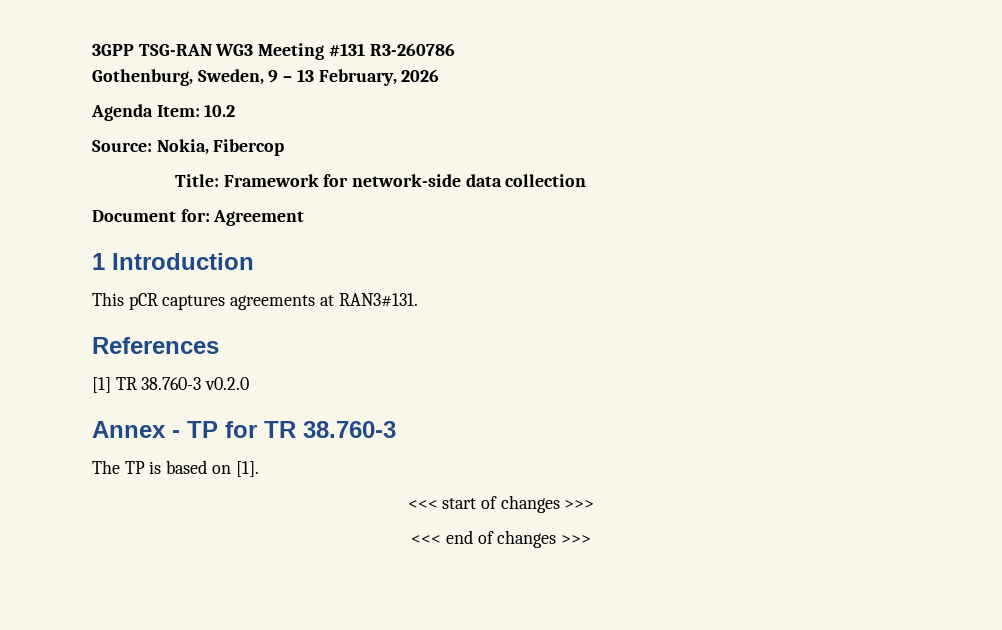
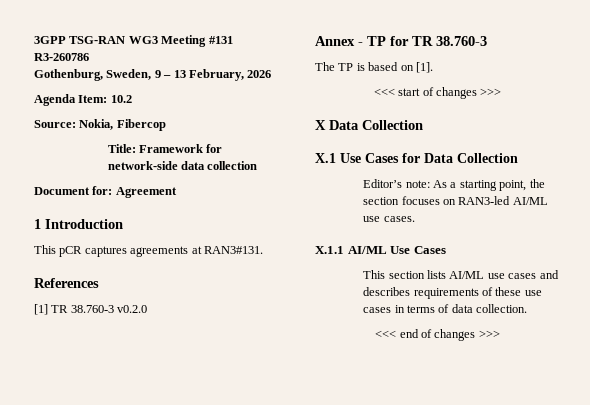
(595, 504) none -> [315,120,423,130] [315,153,518,163] [363,179,545,191] [363,196,548,205] [363,216,415,222] [315,246,446,254] [363,270,559,279] [363,287,542,299] [363,304,528,313] // X Data Collection // X.1 Use Cases for Data Collection // Editor’s note: As a starting point, the section focuses on RAN3-led AI/ML use cases. // X.1.1 AI/ML Use Cases // This section lists AI/ML use cases and describes requirements of these use cases in terms of data collection.

